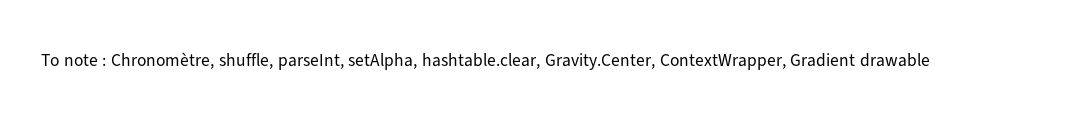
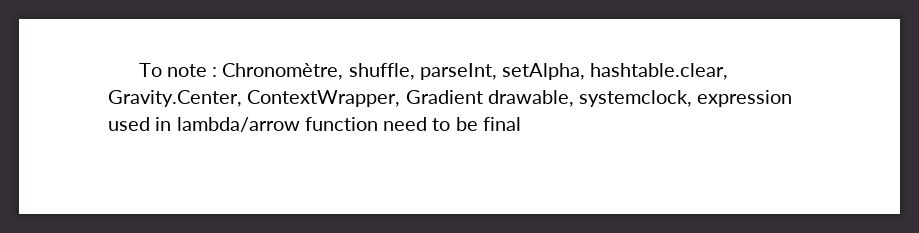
[859,53,930,67] drawable -> [487,90,793,107] [108,117,521,132] drawable, systemclock, expression used in lambda/arrow function need to be final

